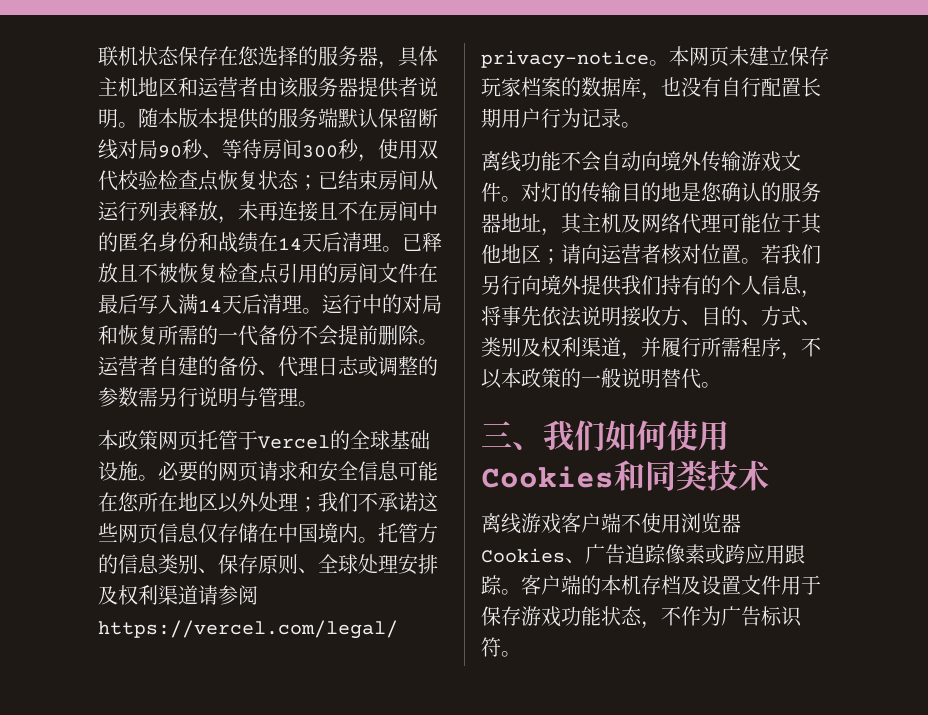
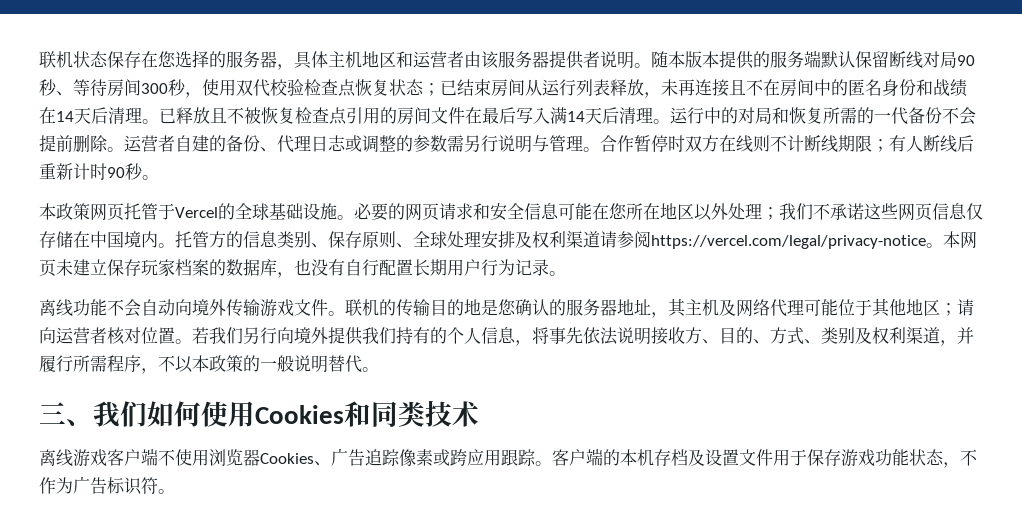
(318, 404) none -> [600,135,974,153] [39,163,159,180] 合作暂停时双方在线则不计断线期限；有人断线后重新计时90秒。
[521,182,561,202] 对灯 -> [345,299,379,316] 联机

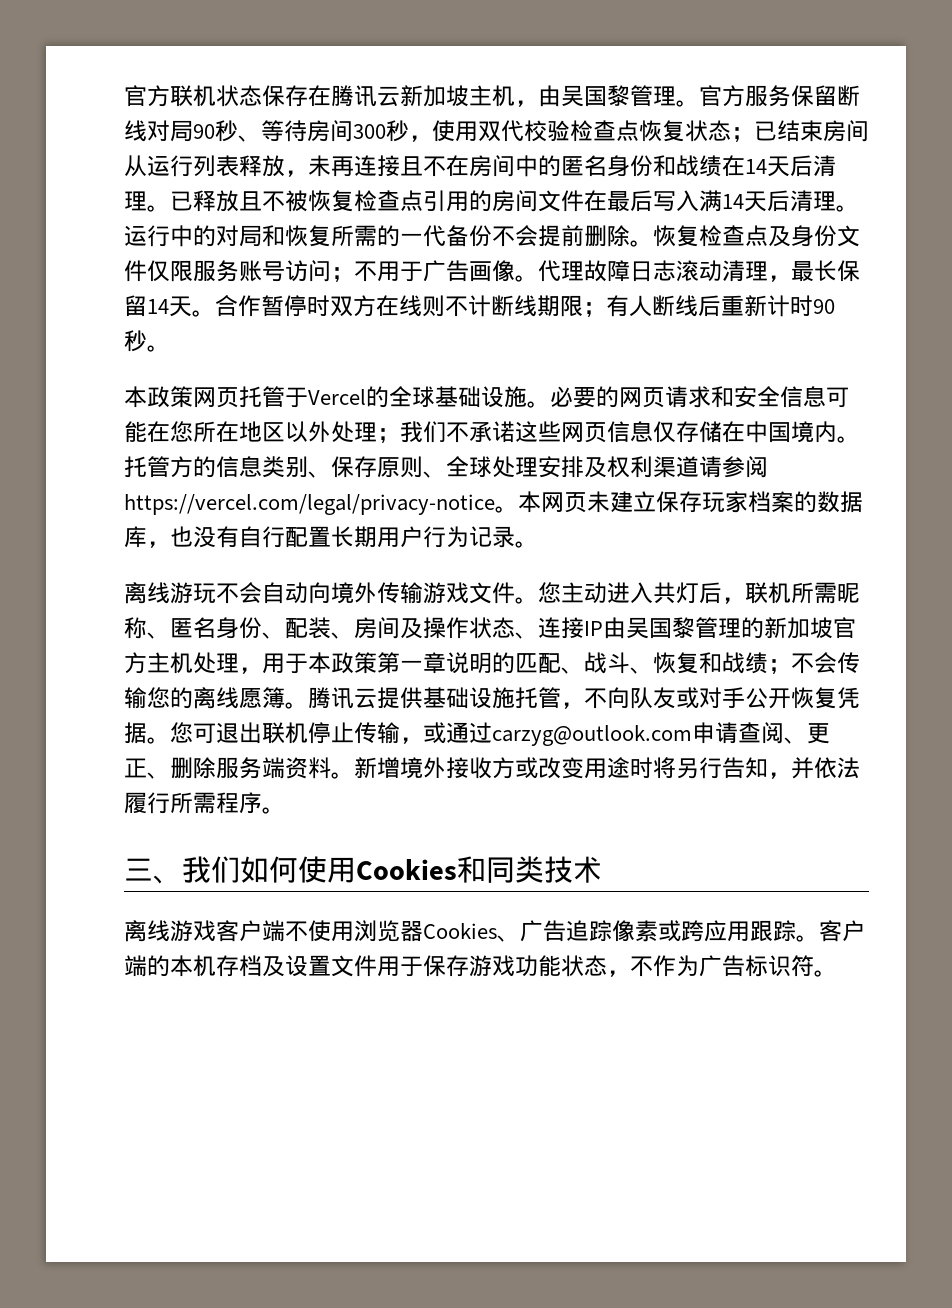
(39, 59) none -> [124,85,170,107] 官方
[158,50,855,70] 您选择的服务器，具体主机地区和运营者由该服务器提供者说明。随本版本提供的服务端默认 -> [331,85,791,107] 腾讯云新加坡主机，由吴国黎管理。官方服务
[124,135,583,153] 运营者自建的备份、代理日志或调整的参数需另行说明与管理 -> [653,225,860,247] [124,260,860,282] [124,295,192,317] 恢复检查点及身份文件仅限服务账号访问；不用于广告画像。代理故障日志滚动清理，最长保留14天
[73,299,107,316] 功能 -> [170,582,216,604] 游玩
[345,298,974,318] [39,327,974,346] [39,355,362,374] 联机的传输目的地是您确认的服务器地址，其主机及网络代理可能位于其他地区；请向运营者核对位置。若我们另行向境外提供我们持有的个人信息，将事先依法说明接收方、目的、方式、类别及权利渠道，并履行所需程序，不以本政策的一般说明替代 -> [538,582,860,604] [124,617,856,639] [124,652,860,674] [124,687,860,709] [124,722,830,746] [124,757,860,779] [124,792,262,814] 您主动进入共灯后，联机所需昵称、匿名身份、配装、房间及操作状态、连接IP由吴国黎管理的新加坡官方主机处理，用于本政策第一章说明的匹配、战斗、恢复和战绩；不会传输您的离线愿簿。腾讯云提供基础设施托管，不向队友或对手公开恢复凭据。您可退出联机停止传输，或通过carzyg@outlook.com申请查阅、更正、删除服务端资料。新增境外接收方或改变用途时将另行告知，并依法履行所需程序

